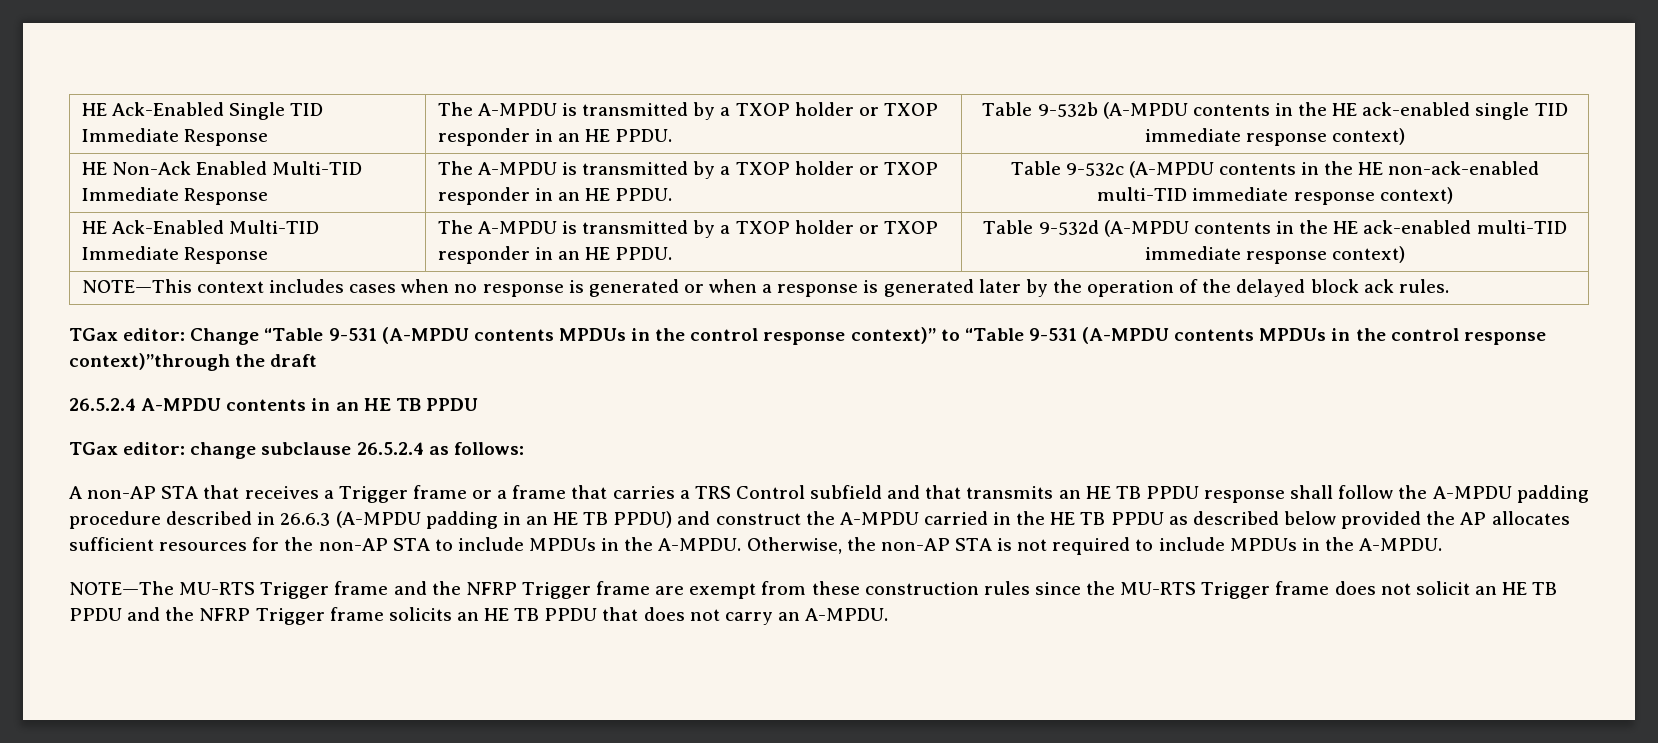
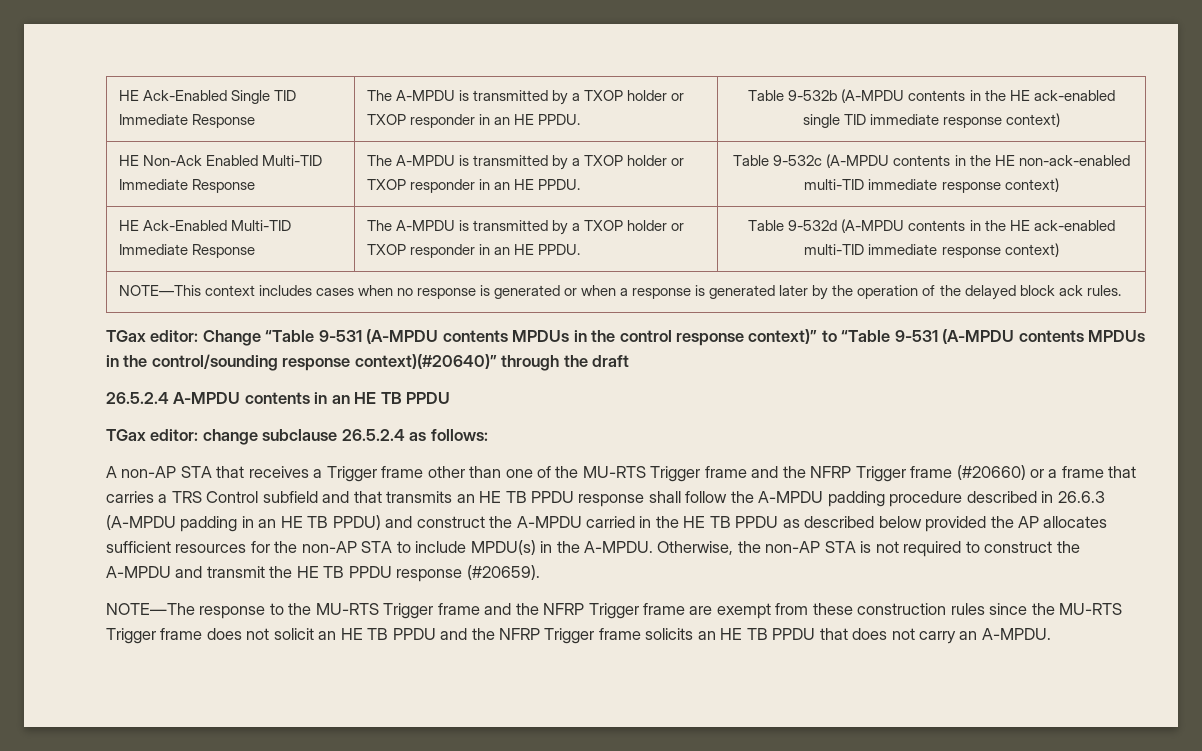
[1390,328,1546,345] [69,353,230,371] control response context)”through -> [151,354,560,371] control/sounding response context)(#20640)” through
(467, 492) none -> [427,465,1026,482] other than one of the MU-RTS Trigger frame and the NFRP Trigger frame (#20660)
[529,538,597,551] MPDUs -> [470,540,536,555] MPDU(s)
[1158,537,1443,551] [69,581,174,595] include MPDUs in the A-MPDU. // NOTE—The -> [984,541,1080,553] [106,565,540,582] [106,603,312,619] construct the A-MPDU and transmit the HE TB PPDU response (#20659). // NOTE—The response to the

